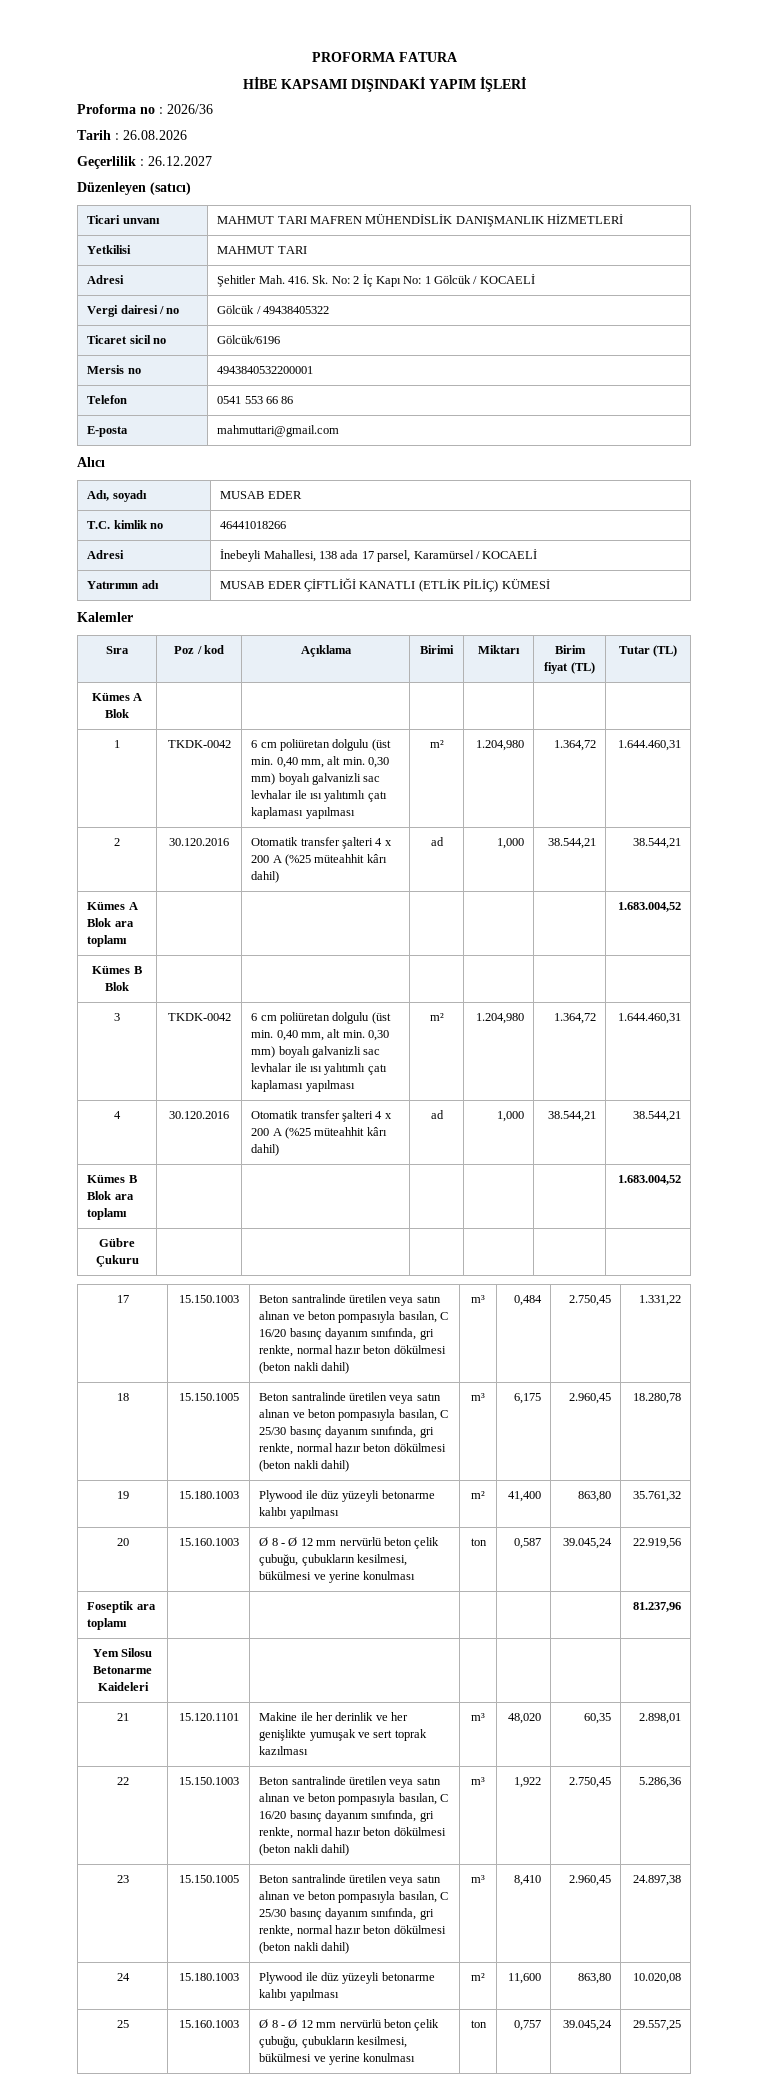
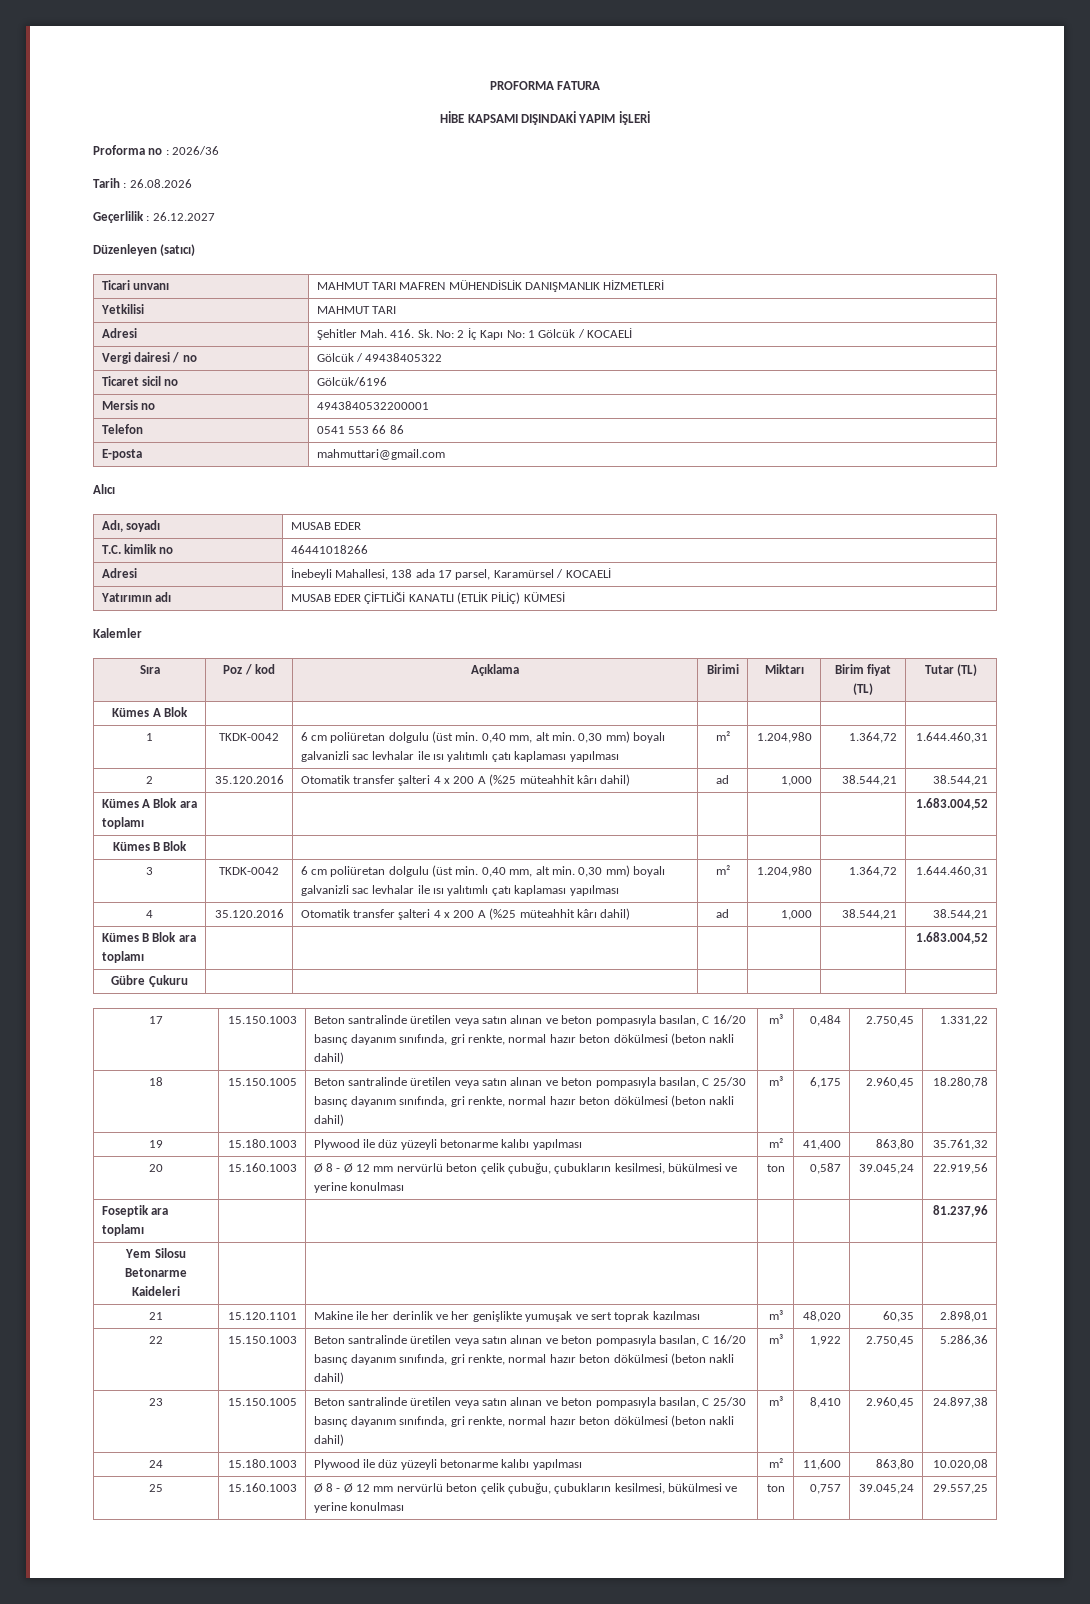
[169,838,229,846] 30.120.2016 -> [214,775,284,784] 35.120.2016
[169,1111,229,1119] 30.120.2016 -> [214,909,284,918] 35.120.2016

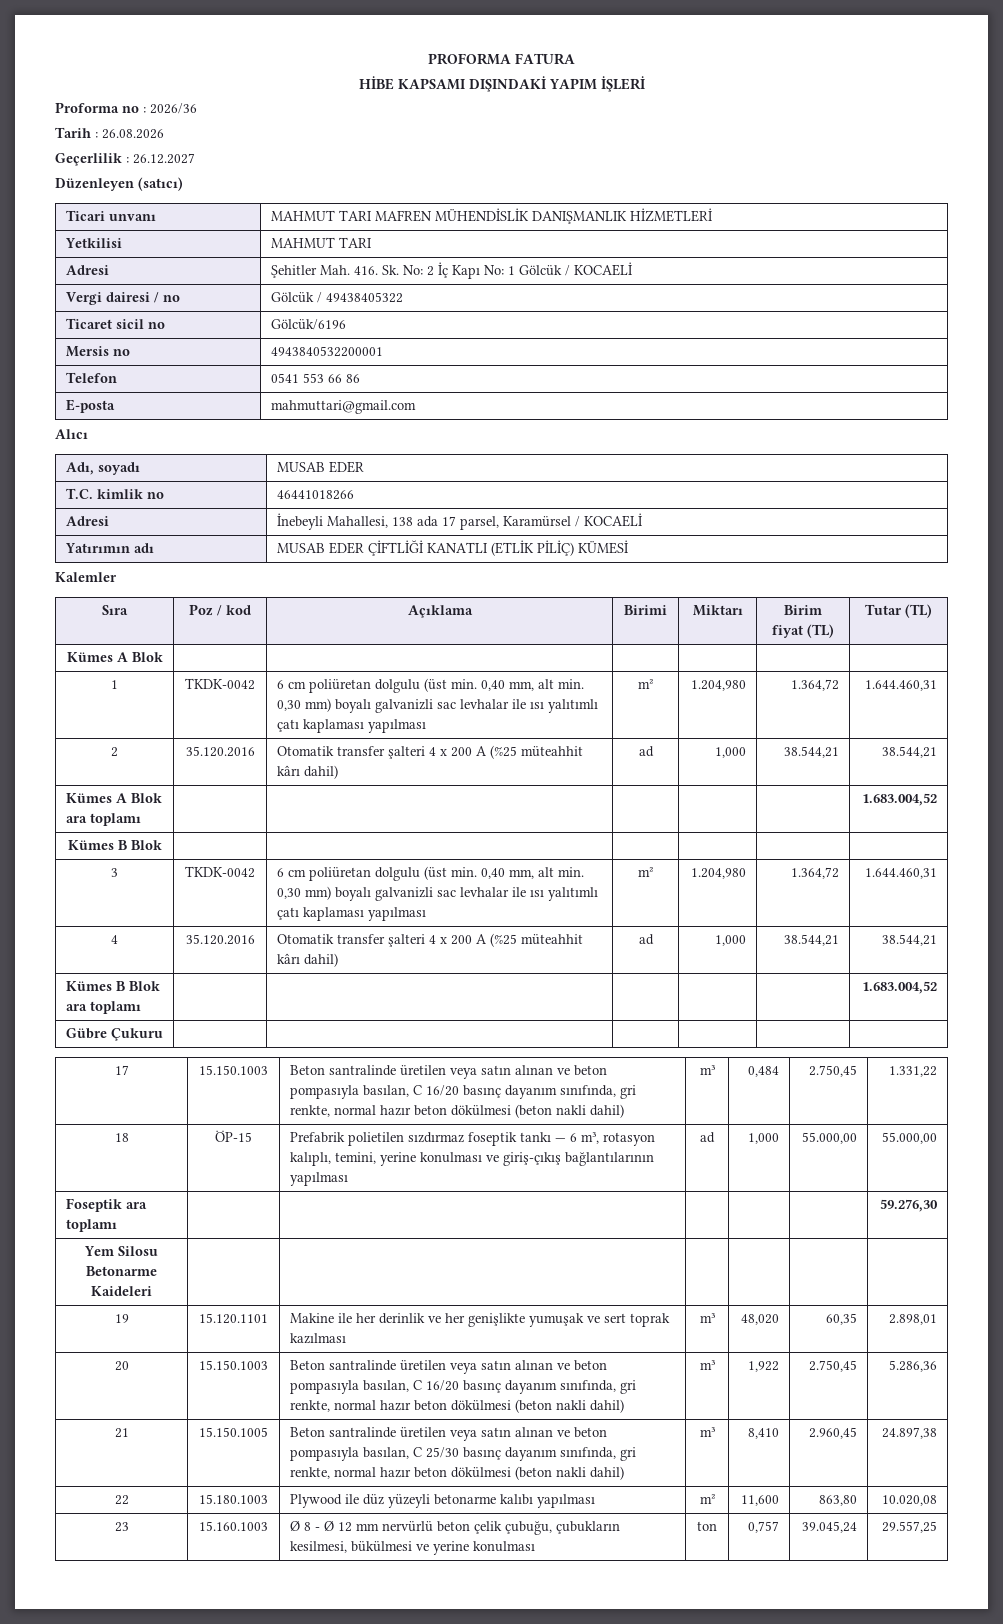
[227,1078,297,1086] [313,1077,746,1088] [313,1095,735,1107] [313,1114,344,1126] [768,1076,783,1086] [810,1077,842,1088] [866,1077,915,1088] [933,1077,989,1088] [149,1140,163,1148] [227,1139,297,1148] [313,1139,582,1150] [768,1138,783,1148] [803,1140,842,1150] [876,1139,915,1150] [933,1139,989,1150] [149,1164,163,1172] [227,1163,297,1172] [313,1163,738,1174] [313,1182,404,1193] [766,1164,785,1172] [810,1163,842,1174] [859,1164,915,1174] [933,1163,989,1174] 15.150.1005 | Beton santralinde üretilen veya satın alınan ve beton pompasıyla basılan, C 25/30 basınç dayanım sınıfında, gri renkte, normal hazır beton dökülmesi (beton nakli dahil) | m³ | 6,175 | 2.960,45 | 18.280,78 // 19 | 15.180.1003 | Plywood ile düz yüzeyli betonarme kalıbı yapılması | m² | 41,400 | 863,80 | 35.761,32 // 20 | 15.160.1003 | Ø 8 - Ø 12 mm nervürlü beton çelik çubuğu, çubukların kesilmesi, bükülmesi ve yerine konulması | ton | 0,587 | 39.045,24 | 22.919,56 -> [215,1130,252,1142] [289,1132,655,1146] [289,1152,654,1166] [289,1172,348,1186] [700,1132,715,1143] [748,1133,780,1144] [802,1132,858,1144] [882,1132,938,1144] ÖP-15 | Prefabrik polietilen sızdırmaz foseptik tankı — 6 m³, rotasyon kalıplı, temini, yerine konulması ve giriş-çıkış bağlantılarının yapılması | ad | 1,000 | 55.000,00 | 55.000,00
[933,1205,989,1217] 81.237,96 -> [880,1199,939,1212] 59.276,30
[149,1312,163,1320] 21 -> [114,1314,129,1323] 19
[149,1336,163,1344] 22 -> [114,1361,129,1371] 20
[149,1398,163,1406] 23 -> [114,1428,129,1438] 21
[149,1460,163,1468] 24 -> [114,1495,129,1505] 22
[149,1484,163,1492] 25 -> [114,1522,129,1532] 23

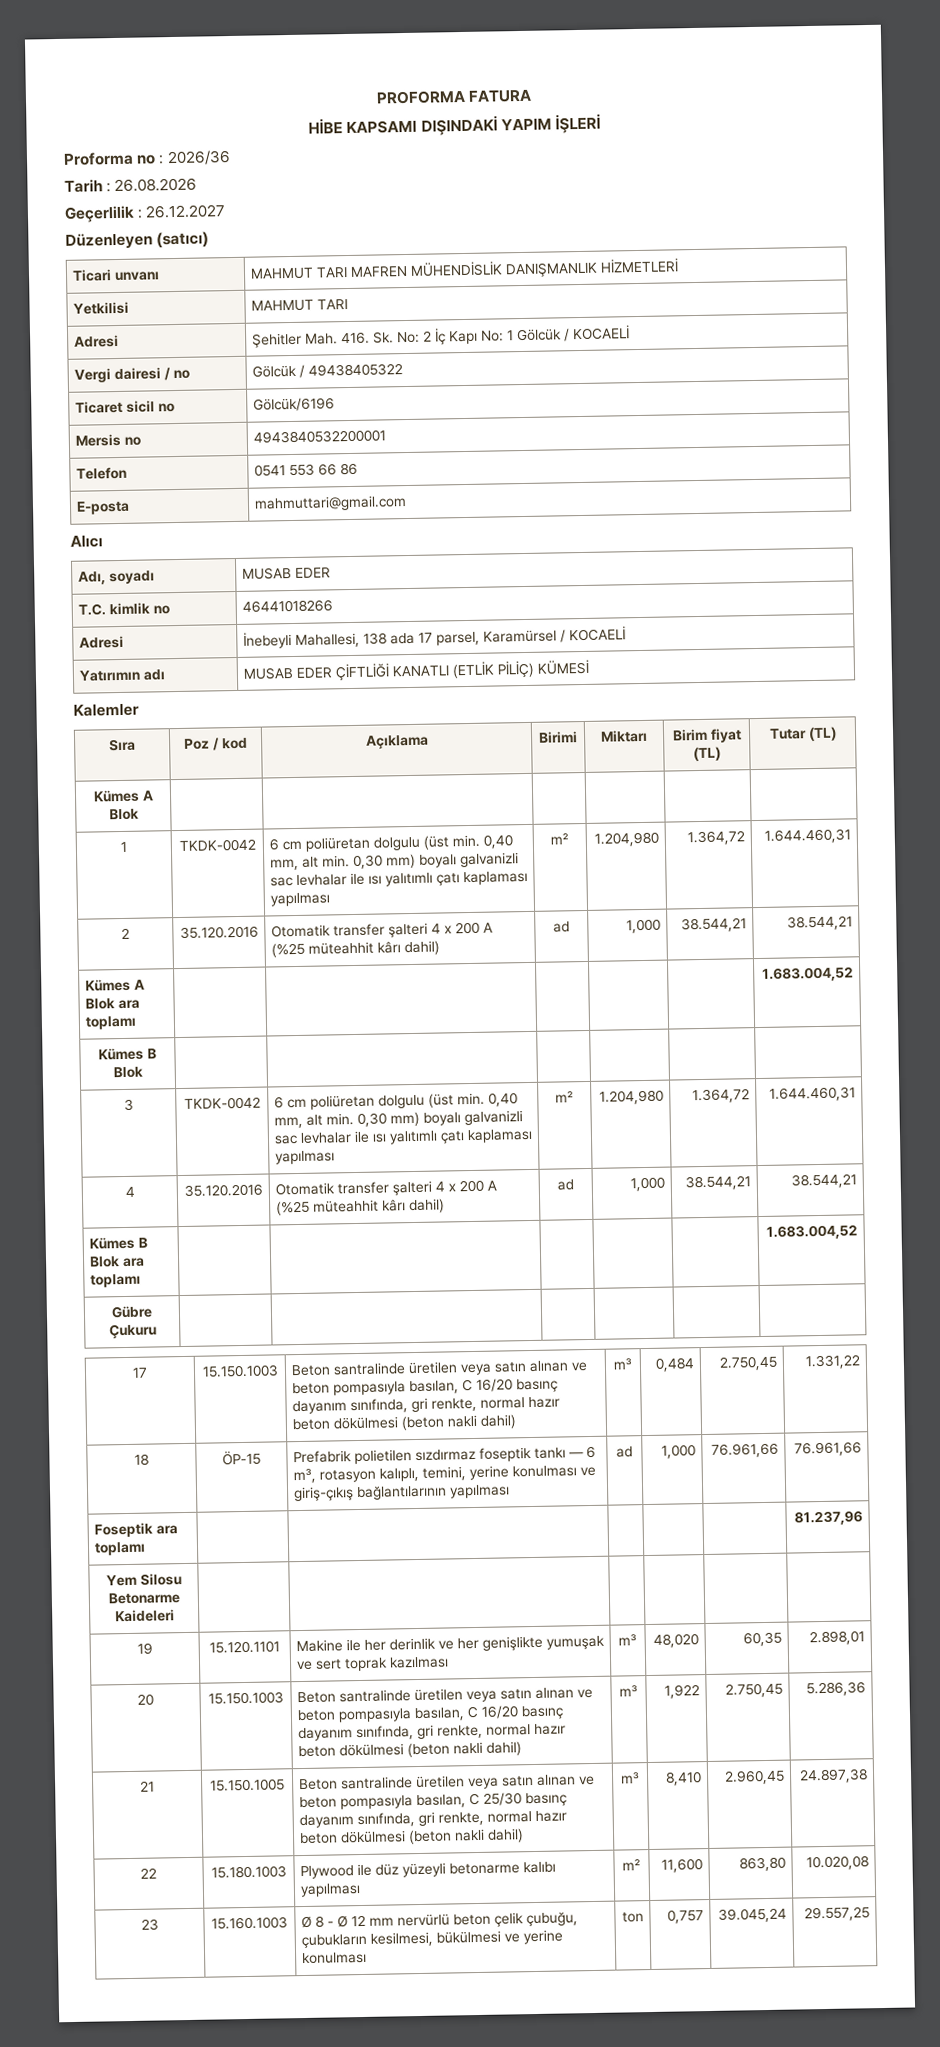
[802,1132,858,1144] [882,1132,938,1144] 55.000,00 | 55.000,00 -> [711,1442,780,1458] [794,1441,863,1457] 76.961,66 | 76.961,66
[880,1199,939,1212] 59.276,30 -> [794,1510,864,1526] 81.237,96

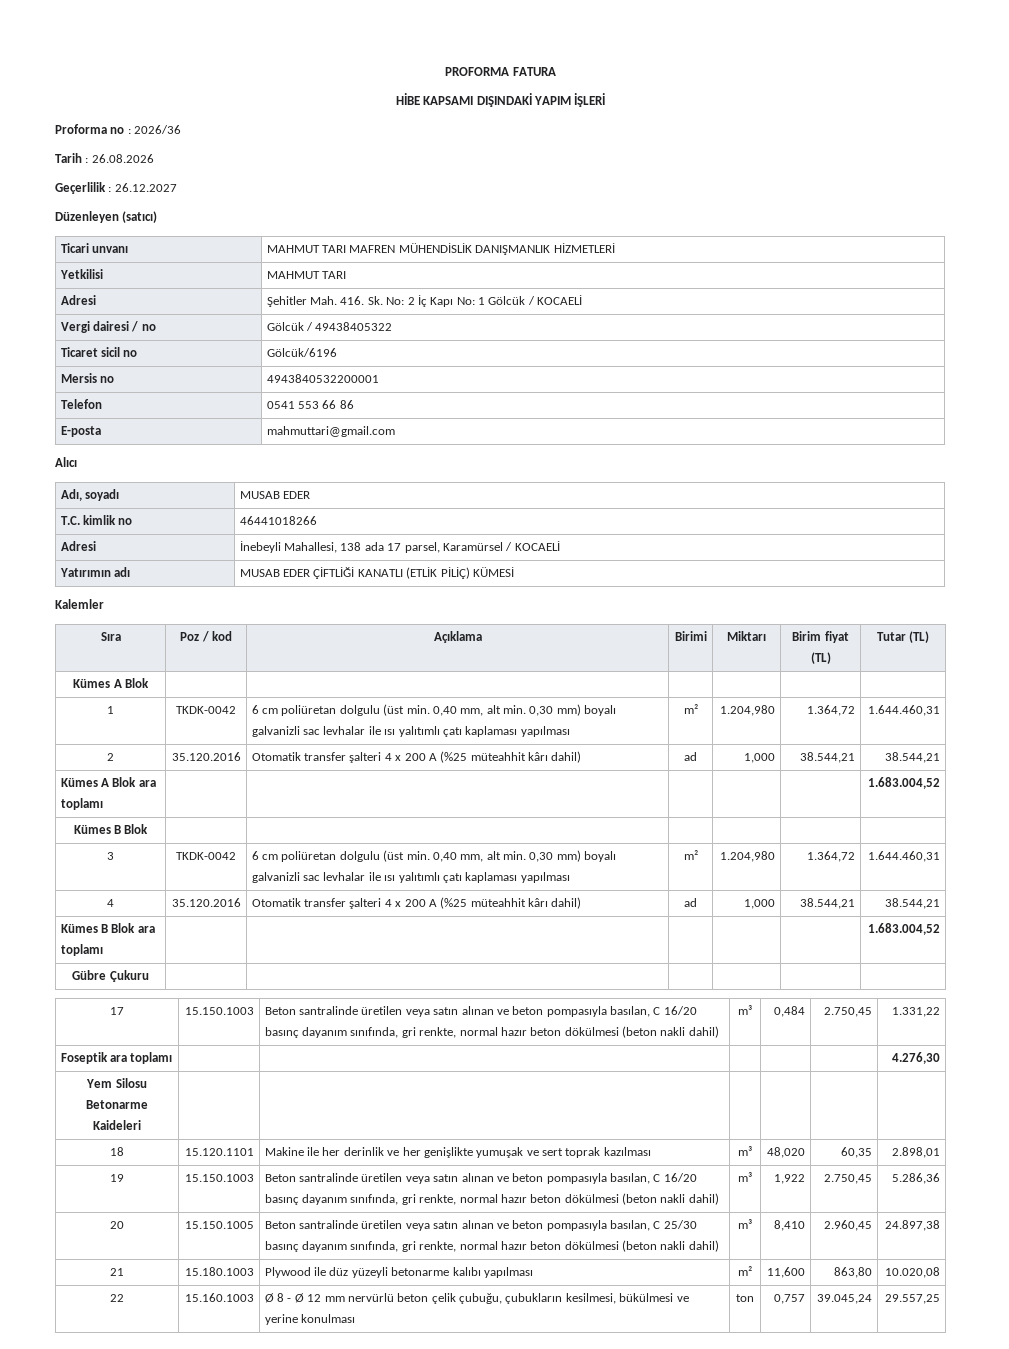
[134,1453,149,1466] [221,1450,261,1466] [292,1445,596,1465] [292,1465,596,1484] [292,1484,510,1502] [616,1446,633,1458] [661,1444,697,1459] [711,1442,780,1458] [794,1441,863,1457] // 18 | ÖP-15 | Prefabrik polietilen sızdırmaz foseptik tankı — 6 m³, rotasyon kalıplı, temini, yerine konulması ve giriş-çıkış bağlantılarının yapılması | ad | 1,000 | 76.961,66 | 76.961,66 -> (941, 1012) none
[794,1510,864,1526] 81.237,96 -> [892,1052,941,1064] 4.276,30
[136,1642,153,1655] 19 -> [110,1147,124,1156] 18
[137,1693,154,1706] 20 -> [110,1174,124,1182] 19
[140,1780,155,1792] 21 -> [110,1221,124,1229] 20
[140,1867,157,1879] 22 -> [110,1268,124,1276] 21
[140,1918,159,1931] 23 -> [110,1294,124,1302] 22

